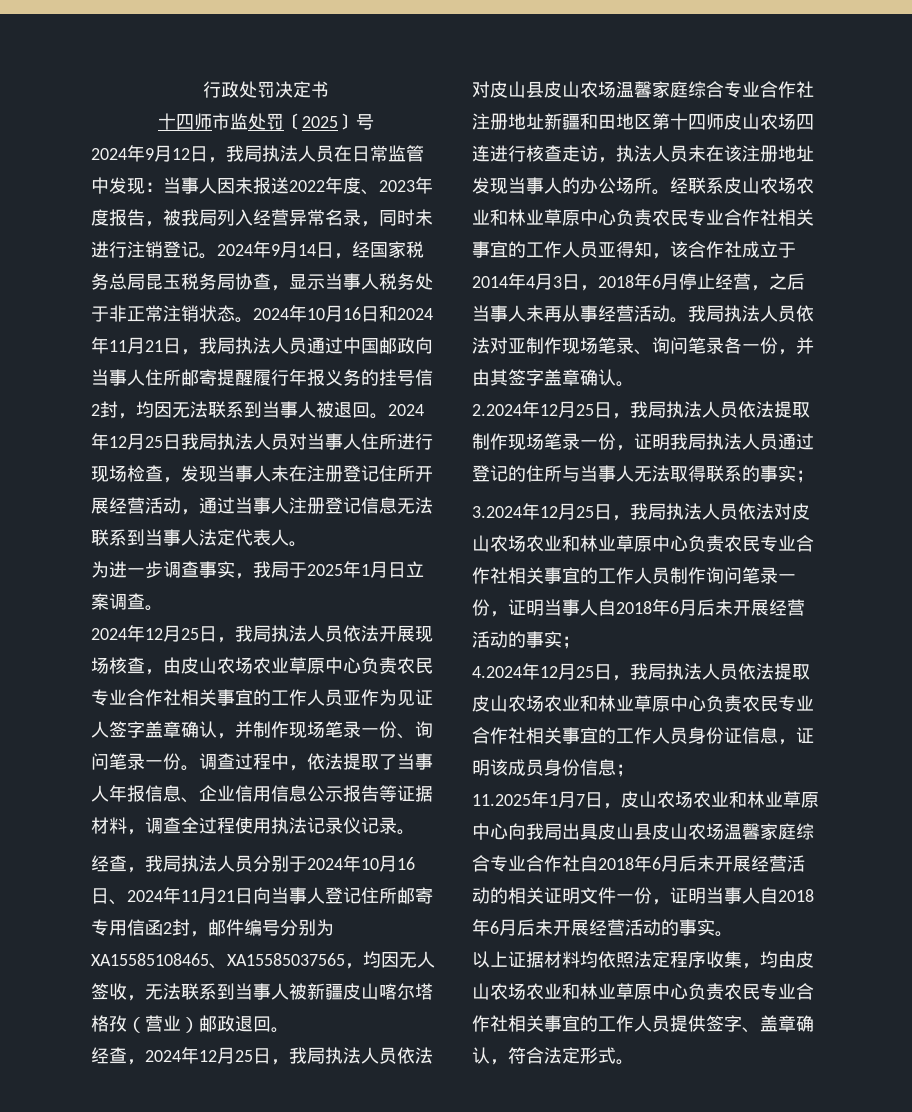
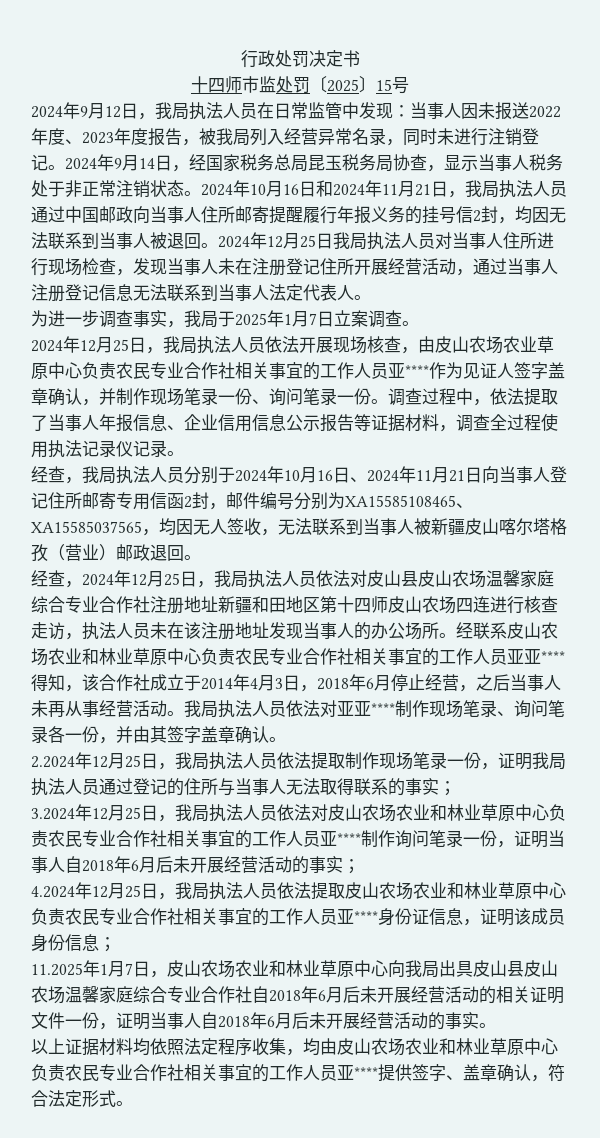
(356, 121) none -> [376,79,392,91] 15
(388, 569) none -> [309,313,317,325] 7
(361, 698) none -> [405,365,429,377] ****
(616, 250) none -> [524,649,565,664] 亚****
(526, 346) none -> [354,701,395,716] 亚****
(670, 575) none -> [320,831,361,846] 亚****
(688, 735) none -> [337,909,378,924] 亚****
(670, 1023) none -> [337,1065,378,1080] 亚****

